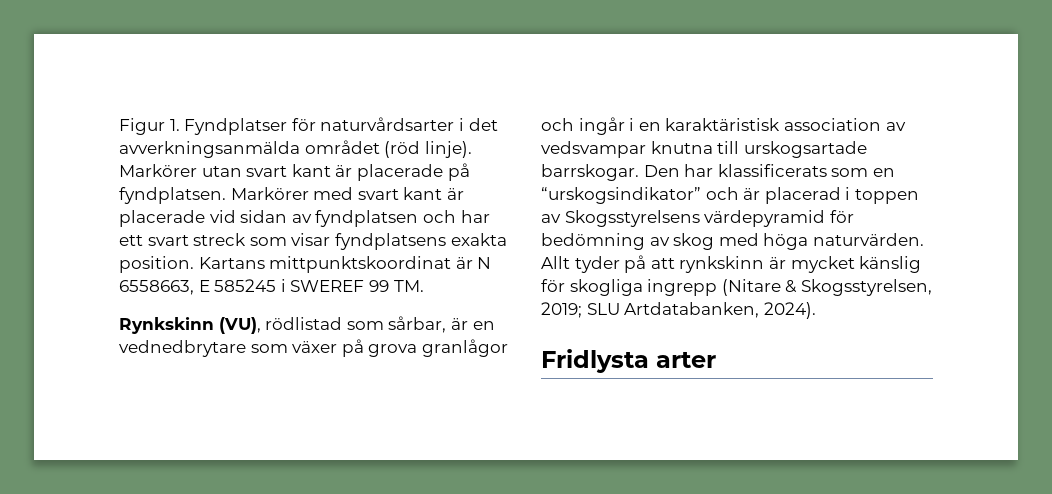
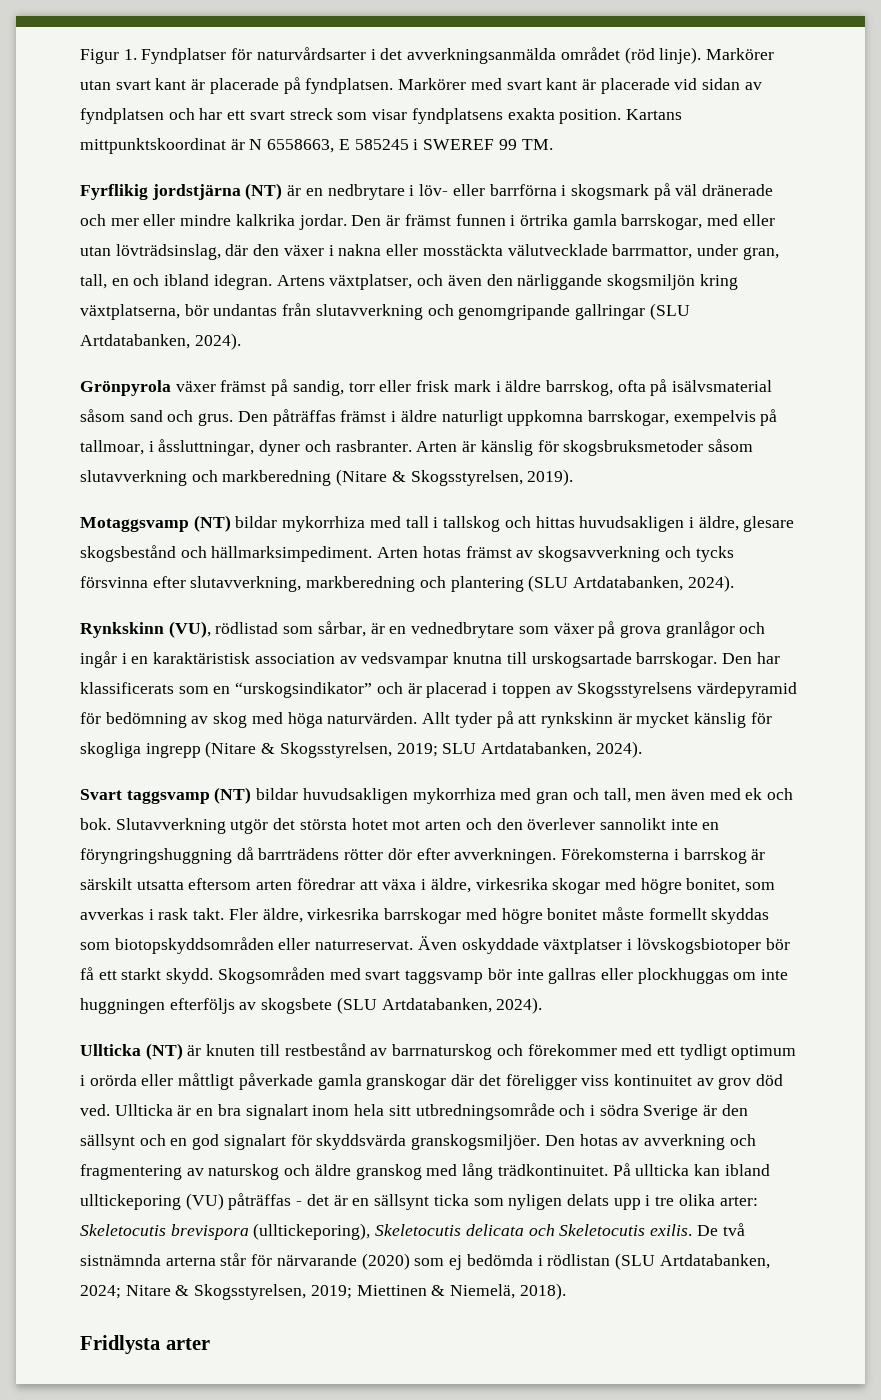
(424, 286) none -> [80,183,774,200] [80,214,775,230] [80,244,779,260] [80,274,738,290] [80,303,690,320] [80,333,241,350] [80,379,773,396] [80,409,778,426] [80,439,753,456] [80,469,574,486] [80,515,795,532] [80,545,734,562] [80,575,734,592] // Fyrflikig jordstjärna (NT) är en nedbrytare i löv- eller barrförna i skogsmark på väl dränerade och mer eller mindre kalkrika jordar. Den är främst funnen i örtrika gamla barrskogar, med eller utan lövträdsinslag, där den växer i nakna eller mosstäckta välutvecklade barrmattor, under gran, tall, en och ibland idegran. Artens växtplatser, och även den närliggande skogsmiljön kring växtplatserna, bör undantas från slutavverkning och genomgripande gallringar (SLU Artdatabanken, 2024). // Grönpyrola växer främst på sandig, torr eller frisk mark i äldre barrskog, ofta på isälvsmaterial såsom sand och grus. Den påträffas främst i äldre naturligt uppkomna barrskogar, exempelvis på tallmoar, i åssluttningar, dyner och rasbranter. Arten är känslig för skogsbruksmetoder såsom slutavverkning och markberedning (Nitare & Skogsstyrelsen, 2019). // Motaggsvamp (NT) bildar mykorrhiza med tall i tallskog och hittas huvudsakligen i äldre, glesare skogsbestånd och hällmarksimpediment. Arten hotas främst av skogsavverkning och tycks försvinna efter slutavverkning, markberedning och plantering (SLU Artdatabanken, 2024).
(816, 310) none -> [80,787,794,804] [80,818,720,834] [80,847,766,864] [80,878,776,894] [80,907,770,924] [80,936,790,954] [80,967,789,984] [80,997,543,1014] [80,1043,797,1060] [80,1073,784,1090] [80,1103,748,1120] [80,1134,756,1150] [80,1163,770,1180] [80,1193,758,1210] [80,1223,745,1240] [80,1253,770,1270] [80,1283,566,1300] // Svart taggsvamp (NT) bildar huvudsakligen mykorrhiza med gran och tall, men även med ek och bok. Slutavverkning utgör det största hotet mot arten och den överlever sannolikt inte en föryngringshuggning då barrträdens rötter dör efter avverkningen. Förekomsterna i barrskog är särskilt utsatta eftersom arten föredrar att växa i äldre, virkesrika skogar med högre bonitet, som avverkas i rask takt. Fler äldre, virkesrika barrskogar med högre bonitet måste formellt skyddas som biotopskyddsområden eller naturreservat. Även oskyddade växtplatser i lövskogsbiotoper bör få ett starkt skydd. Skogsområden med svart taggsvamp bör inte gallras eller plockhuggas om inte huggningen efterföljs av skogsbete (SLU Artdatabanken, 2024). // Ullticka (NT) är knuten till restbestånd av barrnaturskog och förekommer med ett tydligt optimum i orörda eller måttligt påverkade gamla granskogar där det föreligger viss kontinuitet av grov död ved. Ullticka är en bra signalart inom hela sitt utbredningsområde och i södra Sverige är den sällsynt och en god signalart för skyddsvärda granskogsmiljöer. Den hotas av avverkning och fragmentering av naturskog och äldre granskog med lång trädkontinuitet. På ullticka kan ibland ulltickeporing (VU) påträffas - det är en sällsynt ticka som nyligen delats upp i tre olika arter: Skeletocutis brevispora (ulltickeporing), Skeletocutis delicata och Skeletocutis exilis. De två sistnämnda arterna står för närvarande (2020) som ej bedömda i rödlistan (SLU Artdatabanken, 2024; Nitare & Skogsstyrelsen, 2019; Miettinen & Niemelä, 2018).

